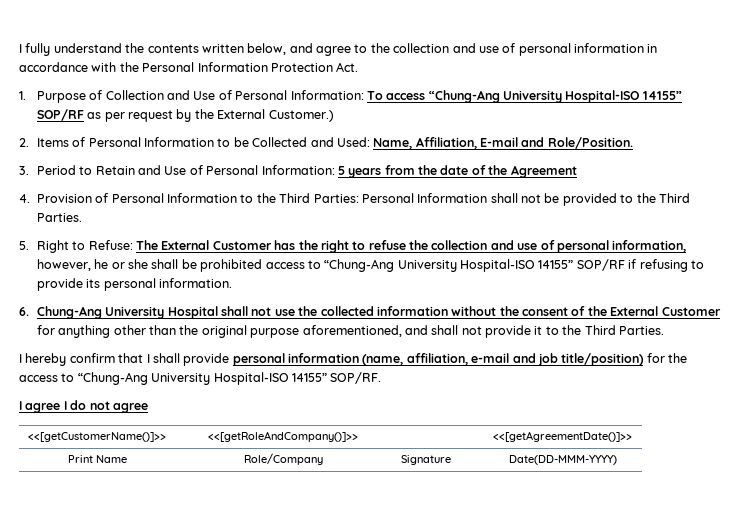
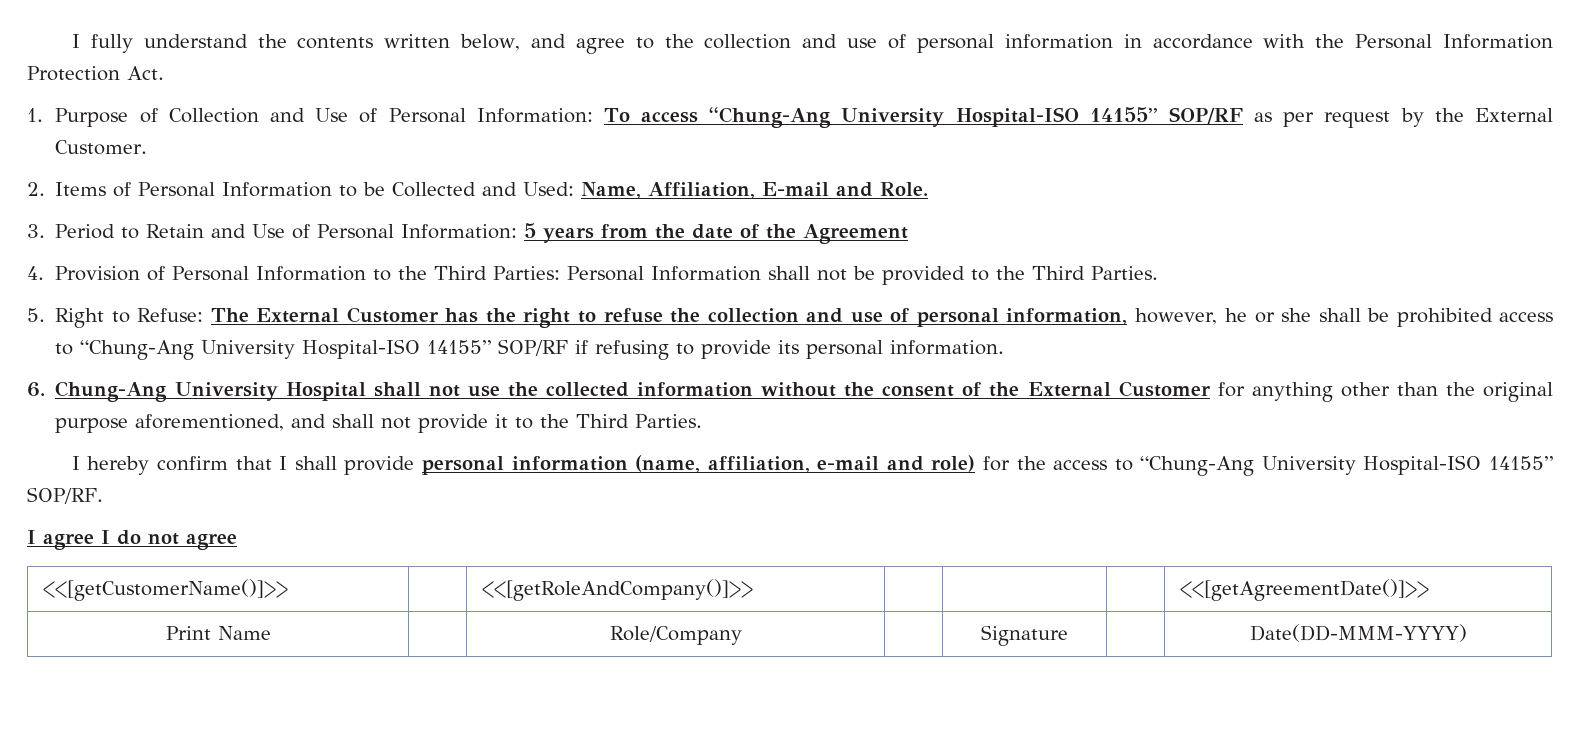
[268,110,334,122] Customer.) -> [55,140,148,155] Customer.
[547,137,633,149] Role/Position. -> [880,182,929,196] Role.
[537,353,645,366] job title/position) -> [931,455,976,472] role)

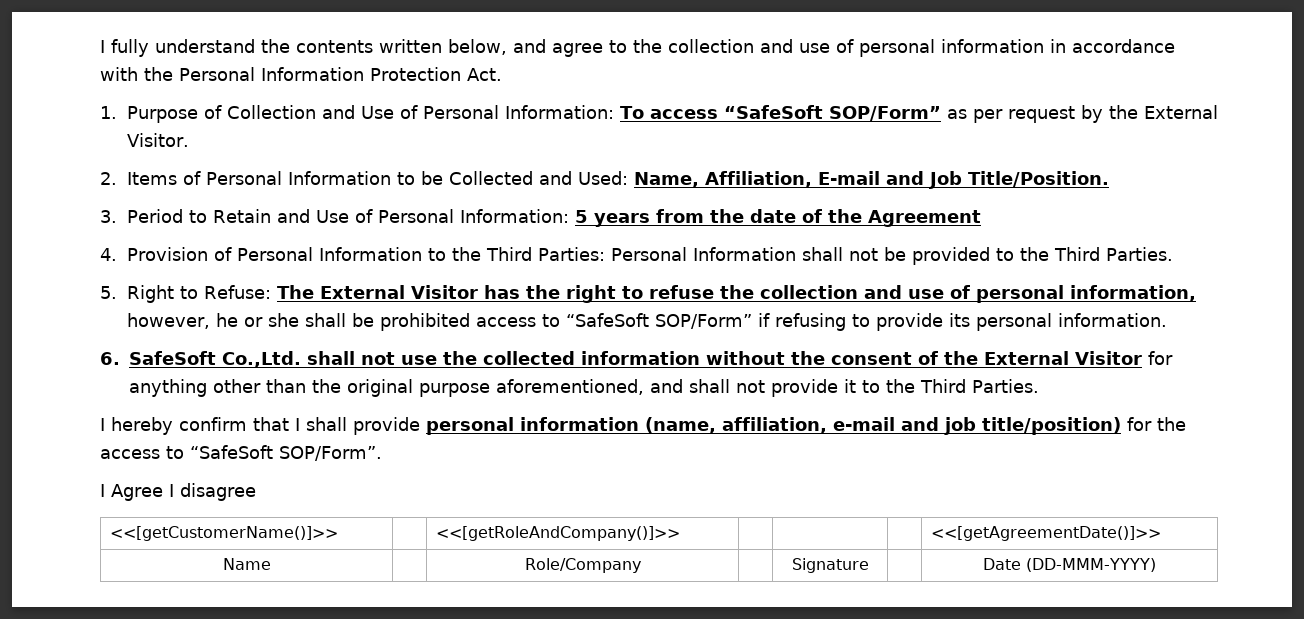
[709,107,1243,128] “Chung-Ang University Hospital-ISO 14155” SOP/RF -> [723,105,941,121] “SafeSoft SOP/Form”
[55,140,148,155] Customer. -> [126,133,189,147] Visitor.
[880,182,929,196] Role. -> [927,171,1109,189] Job Title/Position.
[346,307,439,323] Customer -> [410,285,478,299] Visitor
[80,339,569,360] “Chung-Ang University Hospital-ISO 14155” SOP/RF -> [565,313,752,329] “SafeSoft SOP/Form”
[55,381,366,402] Chung-Ang University Hospital -> [129,351,301,368] SafeSoft Co.,Ltd.
[1118,381,1211,397] Customer -> [1075,351,1142,365] Visitor
[931,455,976,472] role) -> [944,417,1121,435] job title/position)
[1140,455,1553,476] [27,487,103,504] [27,530,237,550] “Chung-Ang University Hospital-ISO 14155” SOP/RF. // I agree I do not agree -> [190,445,382,461] [100,483,256,501] “SafeSoft SOP/Form”. // I Agree I disagree
[165,626,211,640] Print -> (1161, 533) none
[1249,624,1467,642] Date(DD-MMM-YYYY) -> [983,558,1157,572] Date (DD-MMM-YYYY)

